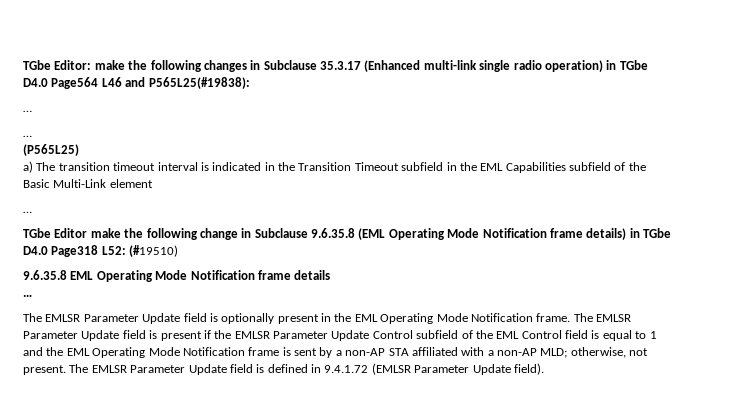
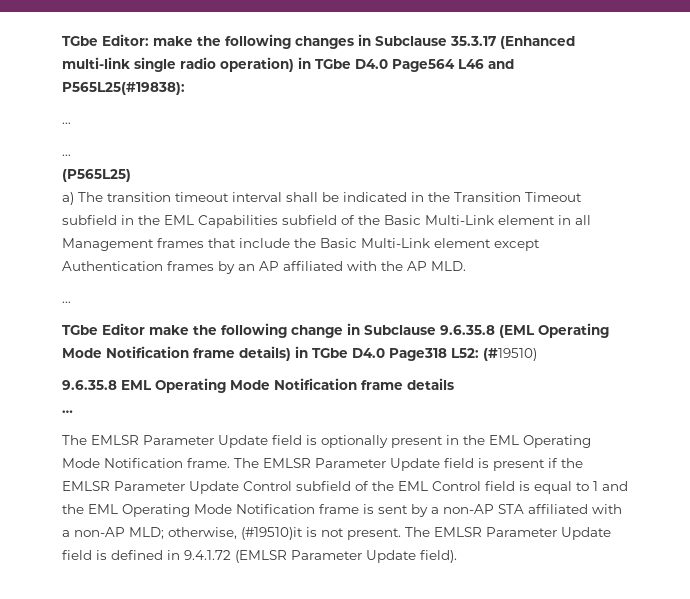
[200,162,209,171] is -> [286,192,339,202] shall be
(153, 183) none -> [558,215,591,225] [62,238,540,251] [62,261,466,274] in all Management frames that include the Basic Multi-Link element except Authentication frames by an AP affiliated with the AP MLD.
(626, 352) none -> [241,527,317,540] (#19510)it is

